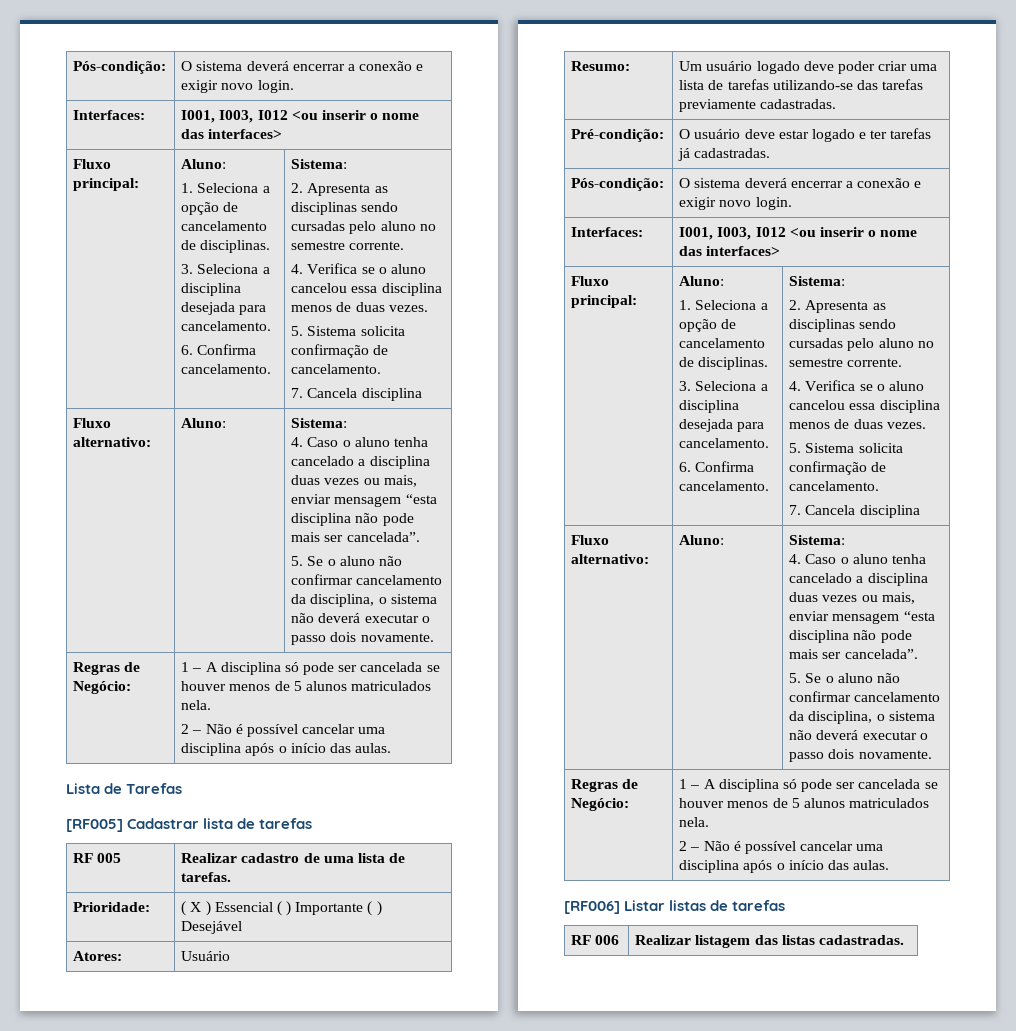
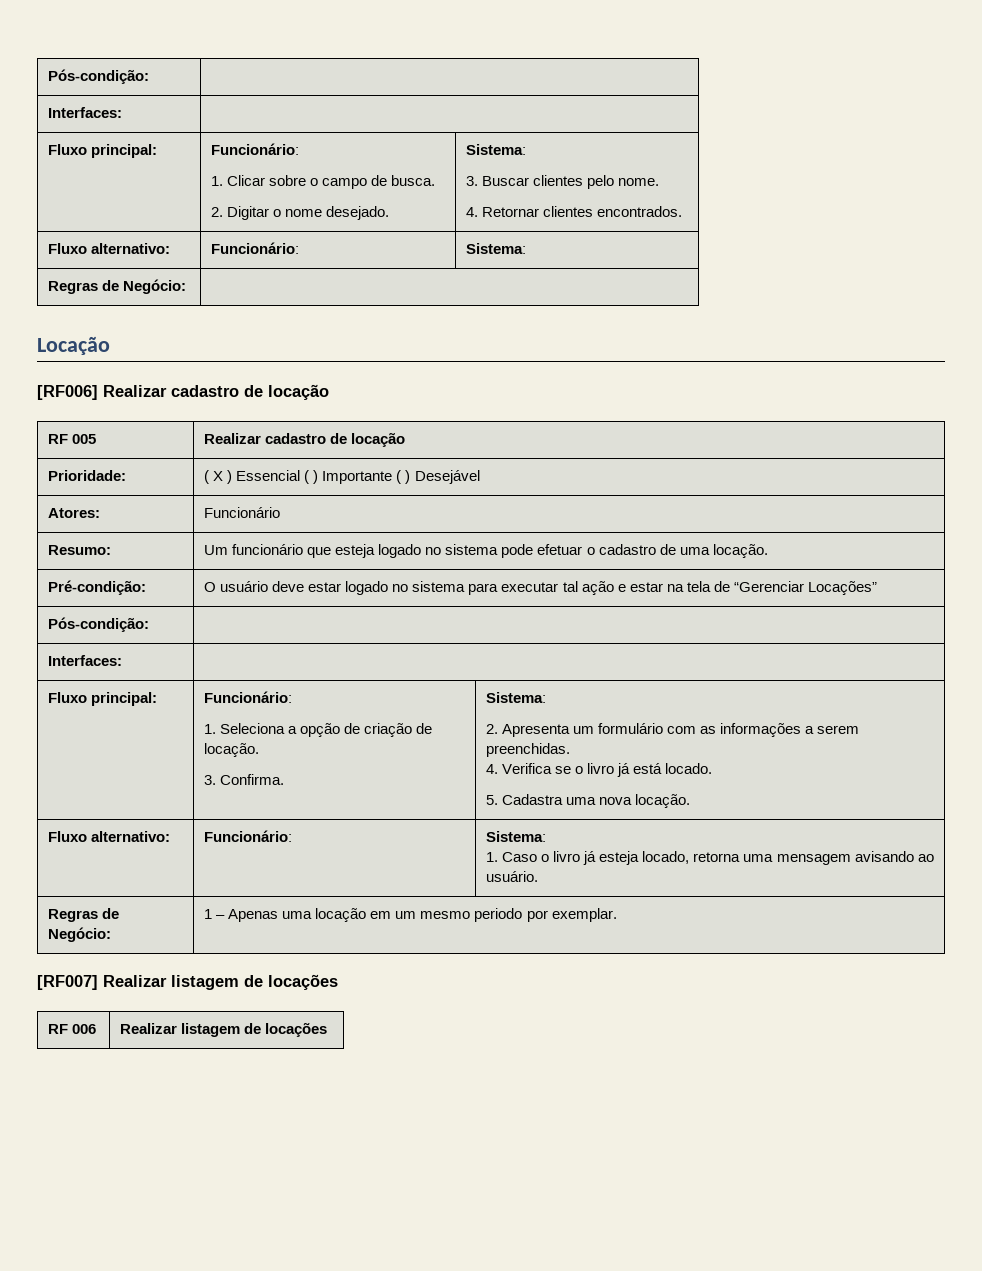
[73,61,167,74] [181,61,424,71] [181,80,294,93] [73,110,146,120] [181,110,420,123] [181,129,283,139] [73,159,112,169] [73,178,140,191] [181,159,227,169] [181,183,270,193] [181,202,239,215] [181,221,268,231] [181,240,271,253] [181,264,270,274] [181,283,242,296] [181,302,267,315] [181,321,272,331] [181,344,257,355] [181,364,272,374] [291,159,348,169] [291,183,388,196] [291,202,399,215] [291,221,436,234] [291,241,405,250] [291,263,426,274] [291,283,442,296] [291,302,428,312] [291,326,405,336] [291,344,389,358] [291,364,382,374] [291,388,422,401] [73,418,112,428] [73,437,152,447] [181,418,227,428] [291,418,348,428] [291,437,428,447] [291,456,430,469] [291,475,417,487] [291,494,437,507] [291,513,414,526] [291,532,420,542] [291,556,402,566] [291,574,443,585] [291,594,437,607] [291,613,430,623] [291,632,434,645] [73,662,141,675] [73,681,132,694] [181,662,440,675] [181,681,432,691] [181,700,212,710] [181,724,386,737] [181,743,392,756] [66,783,183,794] [66,818,313,832] Pós-condição: | O sistema deverá encerrar a conexão e exigir novo login. // Interfaces: | I001, I003, I012 <ou inserir o nome das interfaces> // Fluxo principal: | Aluno: // 1. Seleciona a opção de cancelamento de disciplinas. // 3. Seleciona a disciplina desejada para cancelamento. // 6. Confirma cancelamento. | Sistema: // 2. Apresenta as disciplinas sendo cursadas pelo aluno no semestre corrente. // 4. Verifica se o aluno cancelou essa disciplina menos de duas vezes. // 5. Sistema solicita confirmação de cancelamento. // 7. Cancela disciplina // Fluxo alternativo: | Aluno: | Sistema: // 4. Caso o aluno tenha cancelado a disciplina duas vezes ou mais, enviar mensagem “esta disciplina não pode mais ser cancelada”. // 5. Se o aluno não confirmar cancelamento da disciplina, o sistema não deverá executar o passo dois novamente. // Regras de Negócio: | 1 – A disciplina só pode ser cancelada se houver menos de 5 alunos matriculados nela. // 2 – Não é possível cancelar uma disciplina após o início das aulas. // Lista de Tarefas // [RF005] Cadastrar lista de tarefas -> [48,69,150,84] [48,107,123,118] [48,144,158,158] [211,143,300,155] [211,175,436,189] [211,206,390,220] [466,144,527,155] [466,175,660,189] [466,206,683,217] [48,243,171,254] [211,242,300,254] [466,243,527,254] [48,279,187,294] [37,336,110,355] [37,384,329,400] Pós-condição: | // Interfaces: | // Fluxo principal: | Funcionário: // 1. Clicar sobre o campo de busca. // 2. Digitar o nome desejado. | Sistema: // 3. Buscar clientes pelo nome. // 4. Retornar clientes encontrados. // Fluxo alternativo: | Funcionário: | Sistema: // Regras de Negócio: | // Locação // [RF006] Realizar cadastro de locação
[323,853,406,863] [181,872,232,882] uma lista de tarefas. -> [351,432,406,447] locação
[181,951,231,961] Usuário -> [204,507,281,518] Funcionário
[706,61,938,74] [679,79,924,90] [679,99,837,112] usuário logado deve poder criar uma lista de tarefas utilizando-se das tarefas previamente cadastradas. -> [232,544,768,558] funcionário que esteja logado no sistema pode efetuar o cadastro de uma locação.
[859,128,932,139] [678,148,771,161] [571,178,665,191] [679,178,922,188] [679,197,792,210] [571,227,644,237] [679,227,918,240] [679,246,781,256] [571,276,610,286] [571,295,638,308] [679,276,725,286] [679,300,768,310] [679,319,737,332] [679,338,766,348] [679,357,769,370] [679,381,768,391] [679,400,740,413] [679,419,765,432] [679,438,770,448] [679,461,755,472] [679,481,770,491] [789,276,846,286] [789,300,886,313] [789,319,897,332] [789,338,934,351] [789,358,903,367] [789,380,924,391] [789,400,940,413] [789,419,926,429] [789,443,903,453] [789,461,887,475] [789,481,880,491] [789,505,920,518] [571,535,610,545] [571,554,650,564] [679,535,725,545] [789,535,846,545] [789,554,926,564] [789,573,928,586] [789,592,915,604] [789,611,935,624] [789,630,912,643] [789,649,918,659] [789,673,900,683] [789,691,941,702] [789,711,935,724] [789,730,928,740] [789,749,932,762] [571,779,639,792] [571,798,630,811] [679,779,938,792] [679,798,930,808] [679,817,710,827] [679,841,884,854] [679,860,890,873] [564,900,786,914] e ter tarefas já cadastradas. // Pós-condição: | O sistema deverá encerrar a conexão e exigir novo login. // Interfaces: | I001, I003, I012 <ou inserir o nome das interfaces> // Fluxo principal: | Aluno: // 1. Seleciona a opção de cancelamento de disciplinas. // 3. Seleciona a disciplina desejada para cancelamento. // 6. Confirma cancelamento. | Sistema: // 2. Apresenta as disciplinas sendo cursadas pelo aluno no semestre corrente. // 4. Verifica se o aluno cancelou essa disciplina menos de duas vezes. // 5. Sistema solicita confirmação de cancelamento. // 7. Cancela disciplina // Fluxo alternativo: | Aluno: | Sistema: // 4. Caso o aluno tenha cancelado a disciplina duas vezes ou mais, enviar mensagem “esta disciplina não pode mais ser cancelada”. // 5. Se o aluno não confirmar cancelamento da disciplina, o sistema não deverá executar o passo dois novamente. // Regras de Negócio: | 1 – A disciplina só pode ser cancelada se houver menos de 5 alunos matriculados nela. // 2 – Não é possível cancelar uma disciplina após o início das aulas. // [RF006] Listar listas de tarefas -> [392,581,877,595] [48,617,150,632] [48,655,123,666] [48,692,158,706] [204,691,293,703] [204,723,433,737] [204,743,260,757] [204,774,285,785] [486,692,547,703] [486,723,860,737] [486,743,571,757] [486,763,713,777] [486,794,691,808] [48,831,171,842] [204,830,293,842] [486,831,547,842] [486,851,934,865] [486,871,539,882] [48,908,120,922] [48,927,112,942] [204,908,617,922] [37,974,338,990] no sistema para executar tal ação e estar na tela de “Gerenciar Locações” // Pós-condição: | // Interfaces: | // Fluxo principal: | Funcionário: // 1. Seleciona a opção de criação de locação. // 3. Confirma. | Sistema: // 2. Apresenta um formulário com as informações a serem preenchidas. // 4. Verifica se o livro já está locado. // 5. Cadastra uma nova locação. // Fluxo alternativo: | Funcionário: | Sistema: // 1. Caso o livro já esteja locado, retorna uma mensagem avisando ao usuário. // Regras de Negócio: | 1 – Apenas uma locação em um mesmo periodo por exemplar. // [RF007] Realizar listagem de locações
[754,935,904,945] das listas cadastradas. -> [244,1022,328,1037] de locações

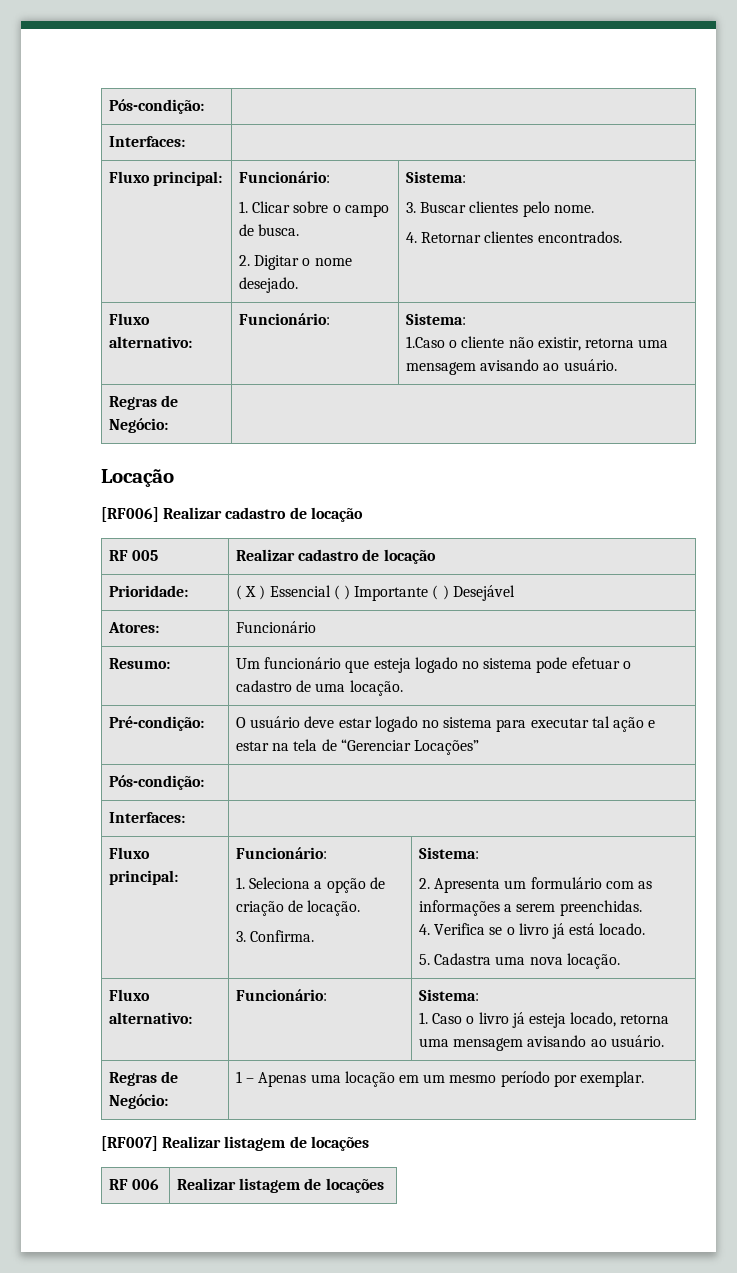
(527, 248) none -> [406,336,669,351] [406,359,617,375] // 1.Caso o cliente não existir, retorna uma mensagem avisando ao usuário.
[474,908,523,922] periodo -> [500,1071,550,1087] período

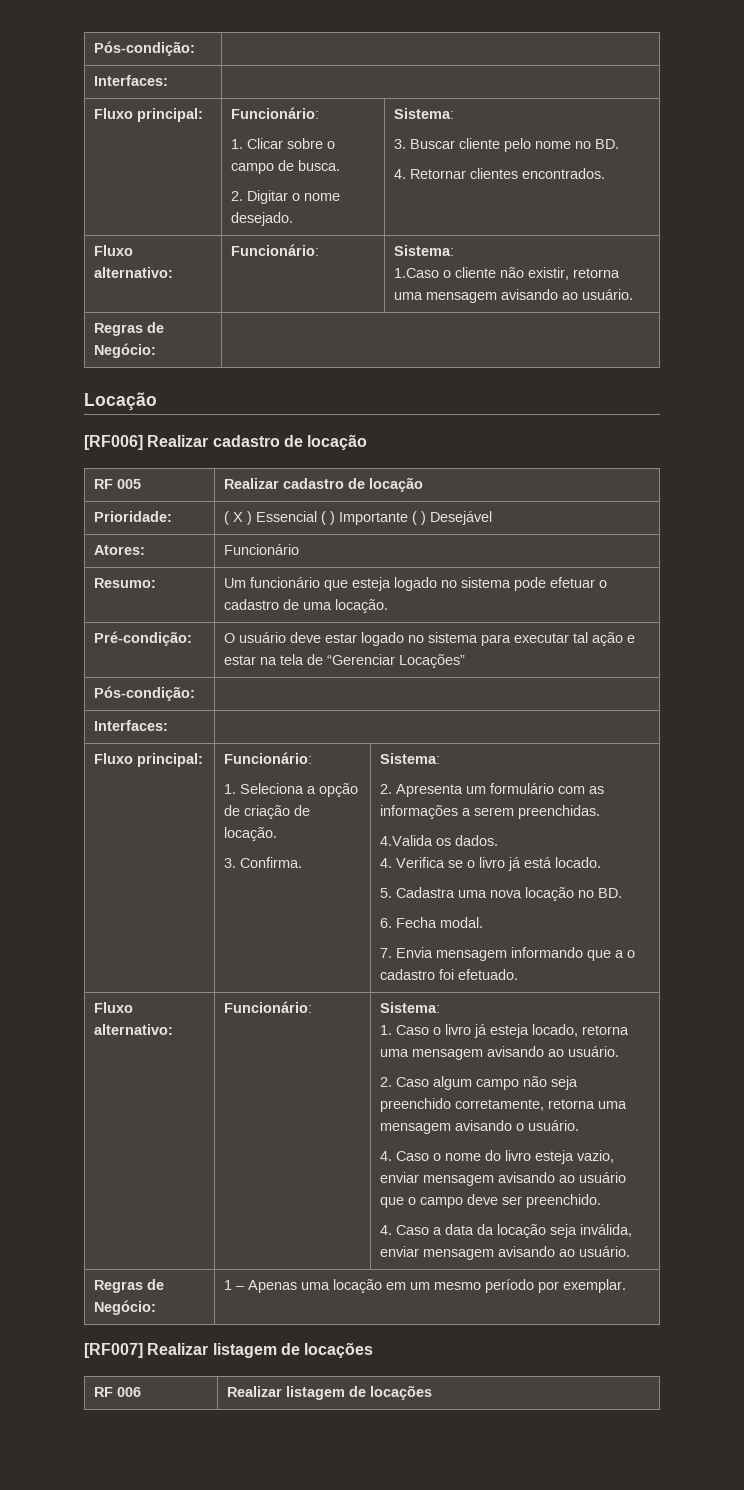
[469,201,594,217] clientes pelo nome. -> [459,138,620,152] cliente pelo nome no BD.
(642, 908) none -> [380,835,499,846] // 4.Valida os dados.
[566,953,620,969] locação. -> [525,887,623,901] [380,917,484,928] [380,947,636,961] [380,969,519,980] locação no BD. // 6. Fecha modal. // 7. Envia mensagem informando que a o cadastro foi efetuado.
(664, 1041) none -> [380,1076,579,1090] [380,1098,628,1112] [380,1120,580,1134] [380,1150,615,1164] [380,1172,627,1186] [380,1194,602,1208] [380,1224,633,1238] [380,1246,631,1260] // 2. Caso algum campo não seja preenchido corretamente, retorna uma mensagem avisando o usuário. // 4. Caso o nome do livro esteja vazio, enviar mensagem avisando ao usuário que o campo deve ser preenchido. // 4. Caso a data da locação seja inválida, enviar mensagem avisando ao usuário.

